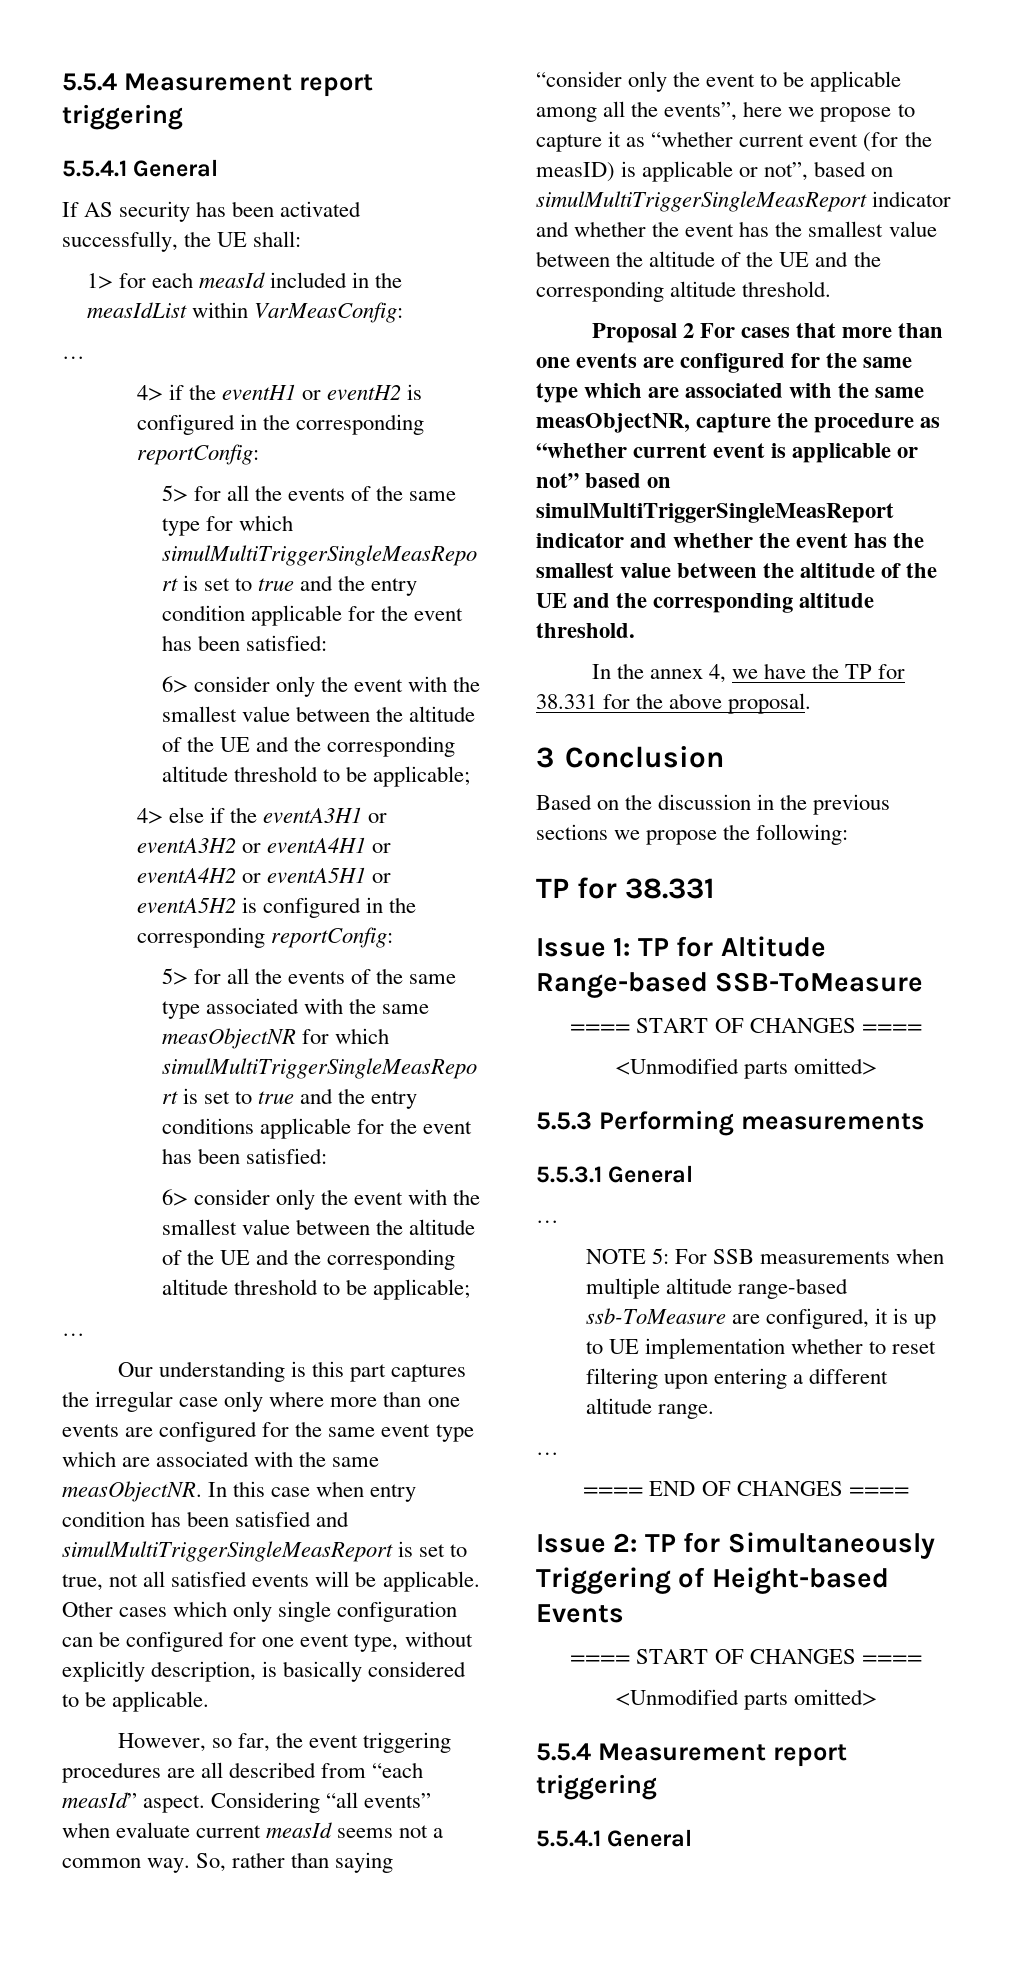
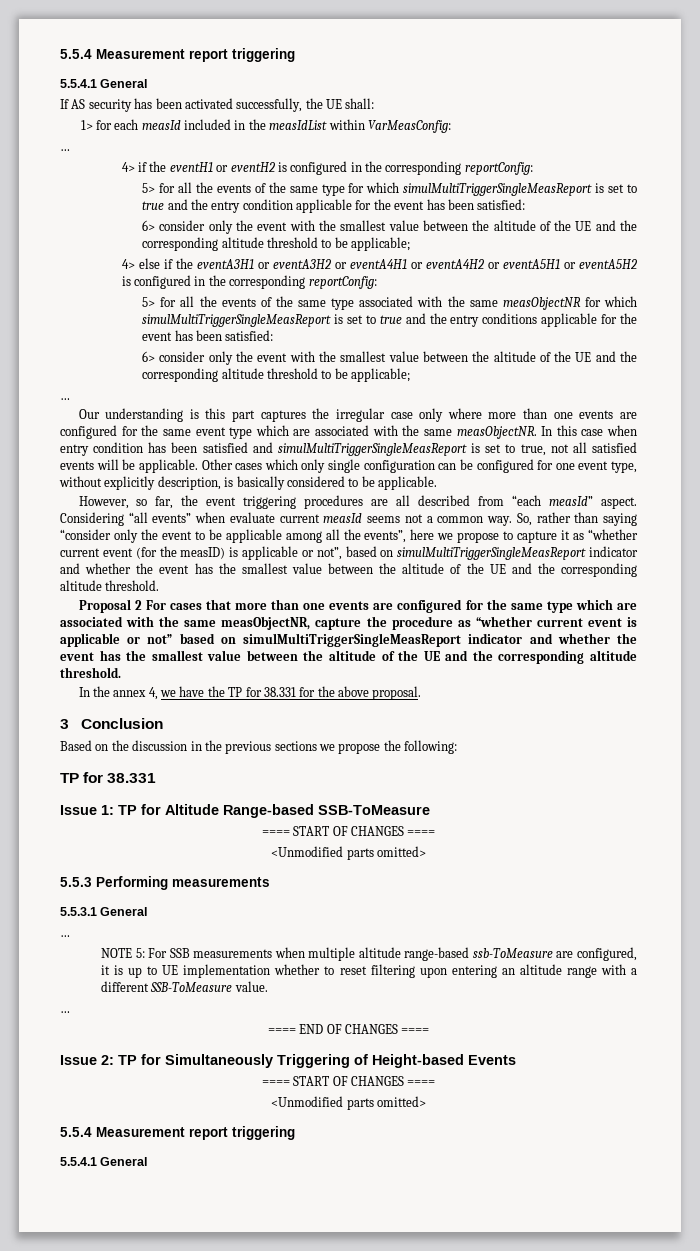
[793,1368,889,1384] [585,1398,714,1419] a different altitude range. -> [501,964,637,978] [101,981,268,992] an altitude range with a different SSB-ToMeasure value.

